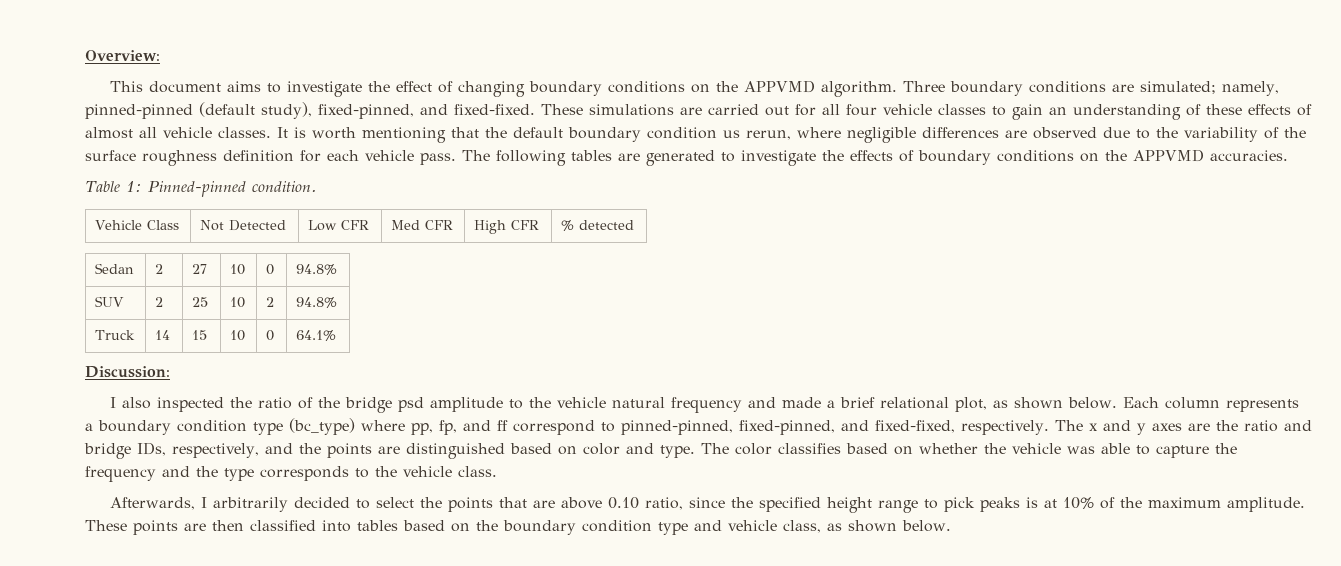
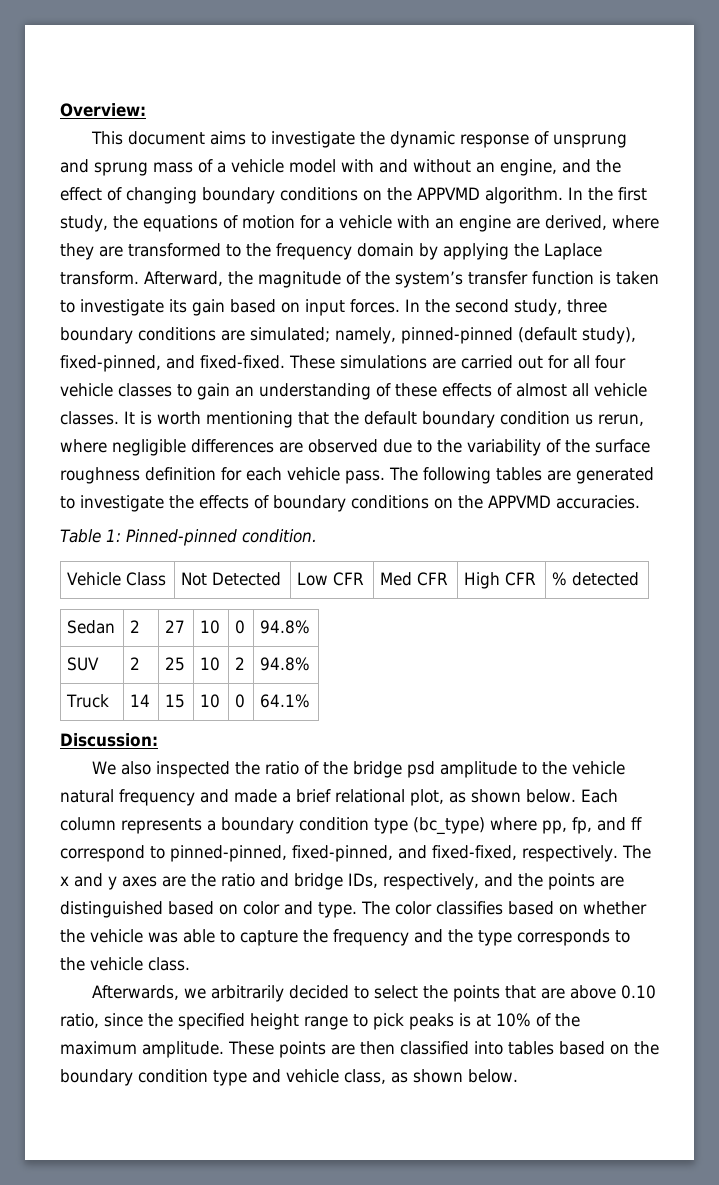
(390, 86) none -> [390,131,628,148] [60,159,621,176] dynamic response of unsprung and sprung mass of a vehicle model with and without an engine, and the
[902,81,945,92] Three -> [568,187,647,201] [60,215,659,232] [60,243,602,260] [60,271,659,288] [60,299,607,316] In the first study, the equations of motion for a vehicle with an engine are derived, where they are transformed to the frequency domain by applying the Laplace transform. Afterward, the magnitude of the system’s transfer function is taken to investigate its gain based on input forces. In the second study, three
[109,397,116,408] I -> [92,761,117,775] We
[200,497,207,508] I -> [184,988,207,999] we

